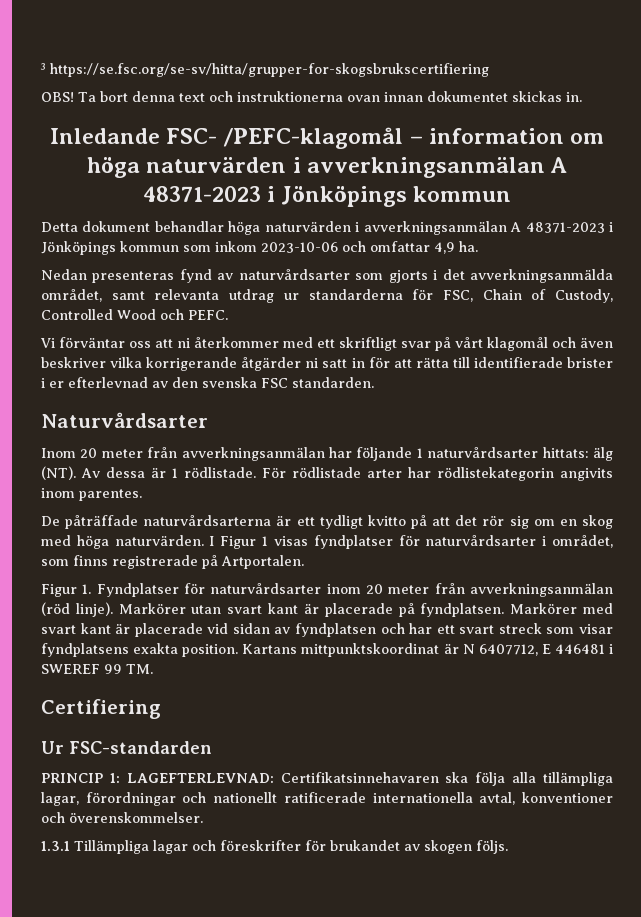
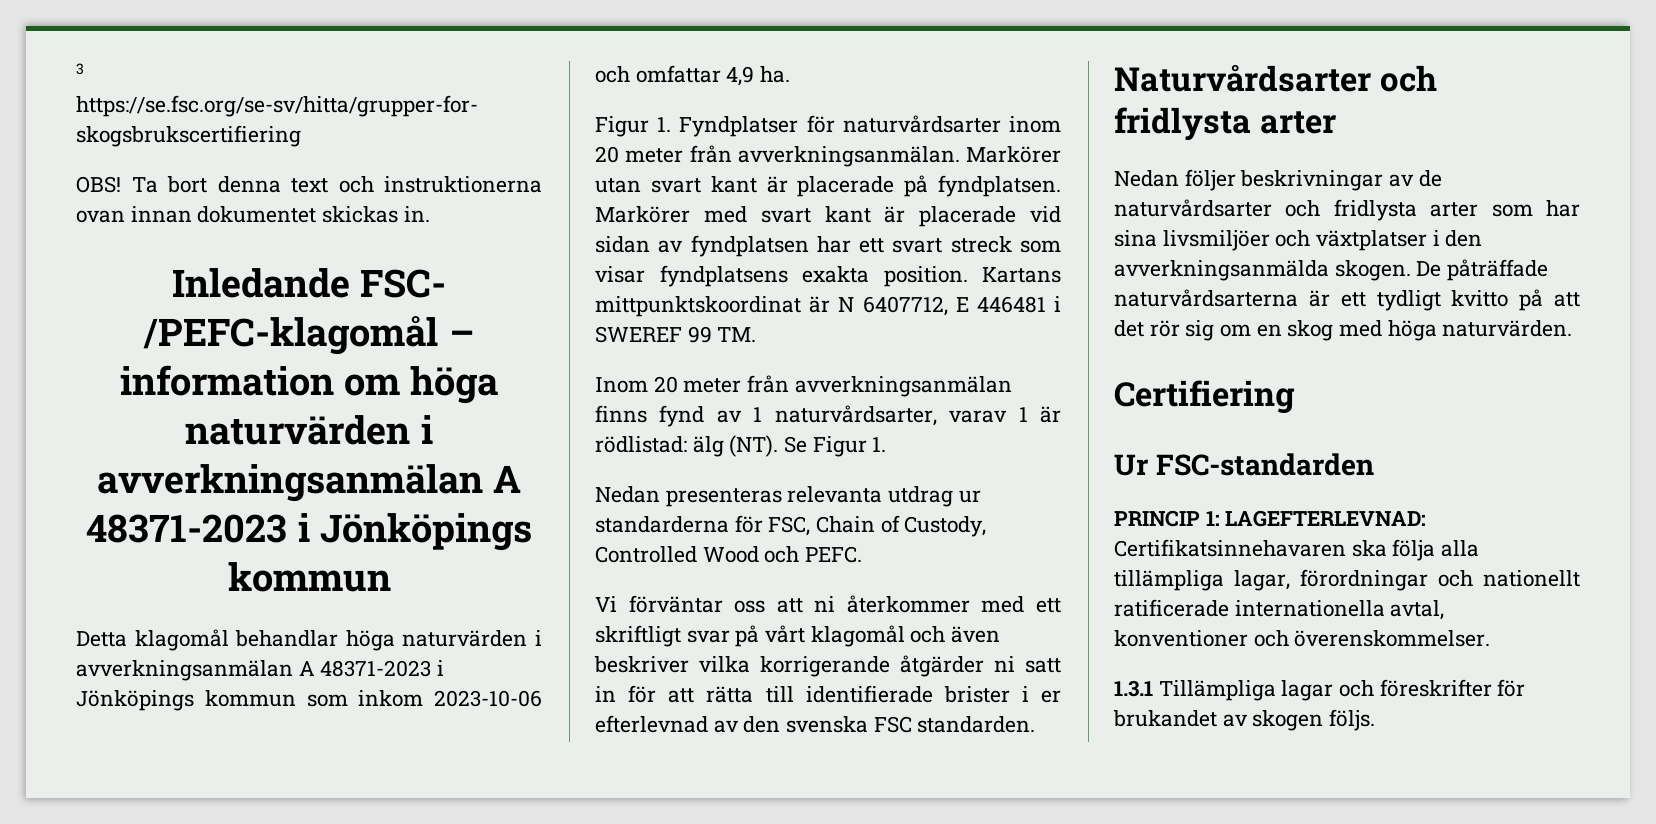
[82,221,151,232] dokument -> [134,629,229,651] klagomål
[41,269,614,283] [41,289,145,302] Nedan presenteras fynd av naturvårdsarter som gjorts i det avverkningsanmälda området, samt -> [595,115,1061,137] [595,145,1061,167] [595,175,1061,197] [595,206,1061,227] [595,235,1061,257] [595,265,1061,287] [595,296,1061,317] [595,326,757,343] [595,375,1012,397] [595,405,1061,427] [595,435,887,457] [595,486,782,507] Figur 1. Fyndplatser för naturvårdsarter inom 20 meter från avverkningsanmälan. Markörer utan svart kant är placerade på fyndplatsen. Markörer med svart kant är placerade vid sidan av fyndplatsen har ett svart streck som visar fyndplatsens exakta position. Kartans mittpunktskoordinat är N 6407712, E 446481 i SWEREF 99 TM. // Inom 20 meter från avverkningsanmälan finns fynd av 1 naturvårdsarter, varav 1 är rödlistad: älg (NT). Se Figur 1. // Nedan presenteras
[41,447,613,461] [41,466,613,481] [41,488,142,501] // Inom 20 meter från avverkningsanmälan har följande 1 naturvårdsarter hittats: älg (NT). Av dessa är 1 rödlistade. För rödlistade arter har rödlistekategorin angivits inom parentes. // -> [1379,65,1437,92] [1114,107,1336,141] [1114,169,1442,191] [1114,199,1580,221] [1114,230,1483,251] [1114,260,1411,281] och fridlysta arter // Nedan följer beskrivningar av de naturvårdsarter och fridlysta arter som har sina livsmiljöer och växtplatser i den avverkningsanmälda skogen.
[209,535,613,549] [41,555,304,569] [41,583,613,597] [41,602,613,617] [41,623,613,637] [41,643,614,657] [41,664,153,674] I Figur 1 visas fyndplatser för naturvårdsarter i området, som finns registrerade på Artportalen. // Figur 1. Fyndplatser för naturvårdsarter inom 20 meter från avverkningsanmälan (röd linje). Markörer utan svart kant är placerade på fyndplatsen. Markörer med svart kant är placerade vid sidan av fyndplatsen och har ett svart streck som visar fyndplatsens exakta position. Kartans mittpunktskoordinat är N 6407712, E 446481 i SWEREF 99 TM. -> (1573, 328) none

